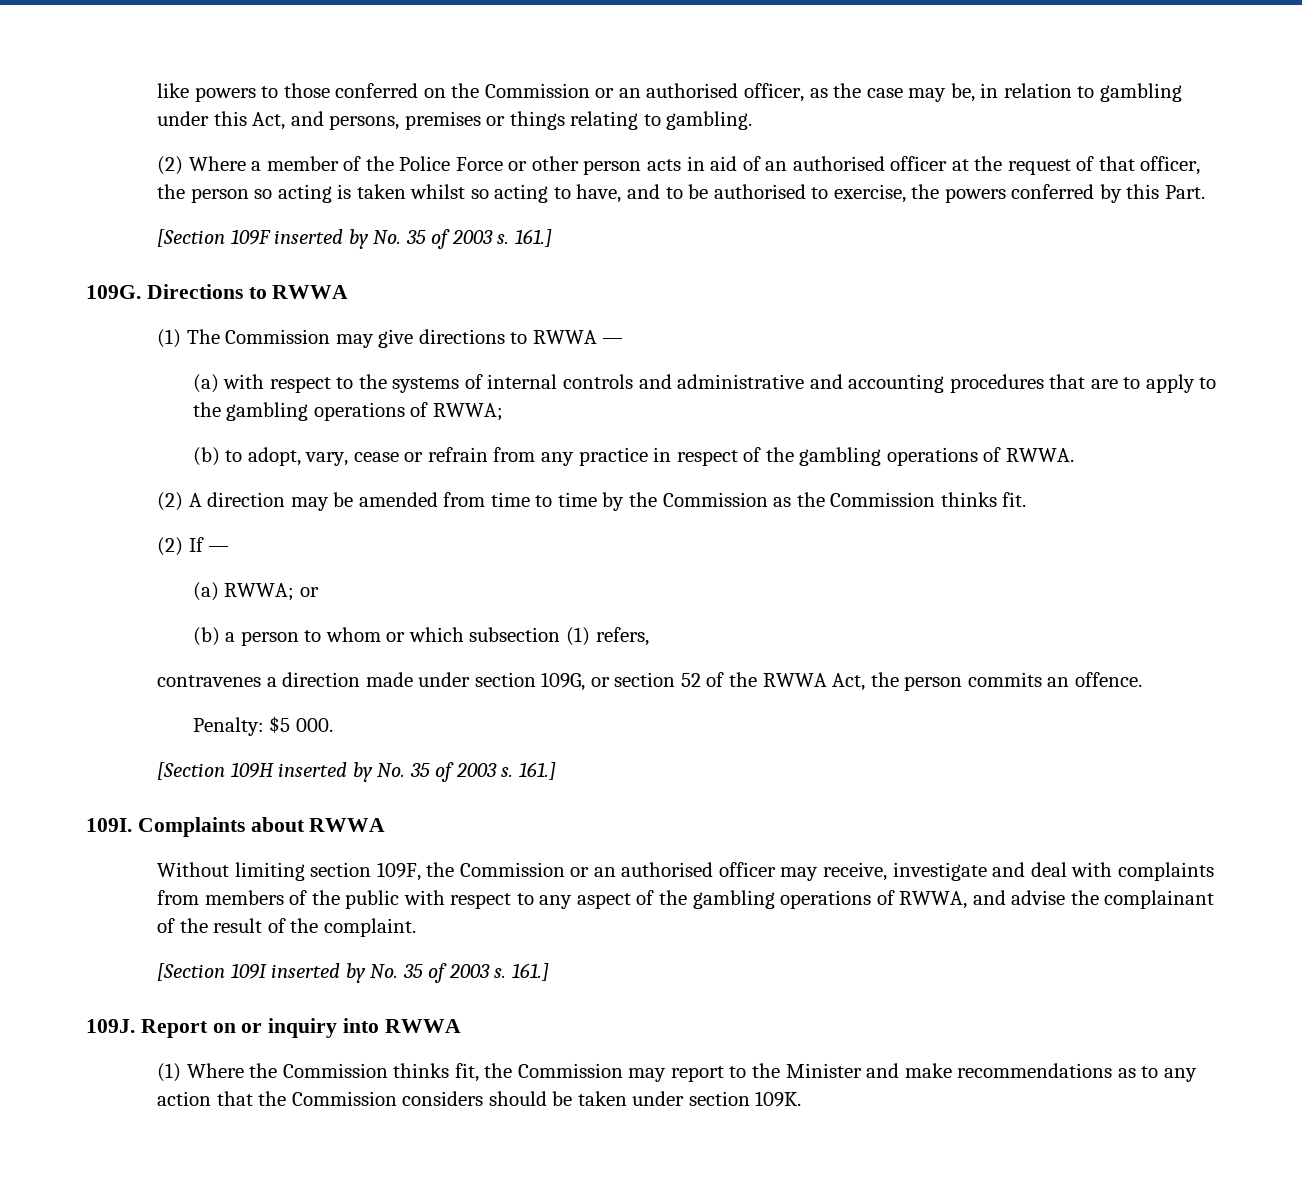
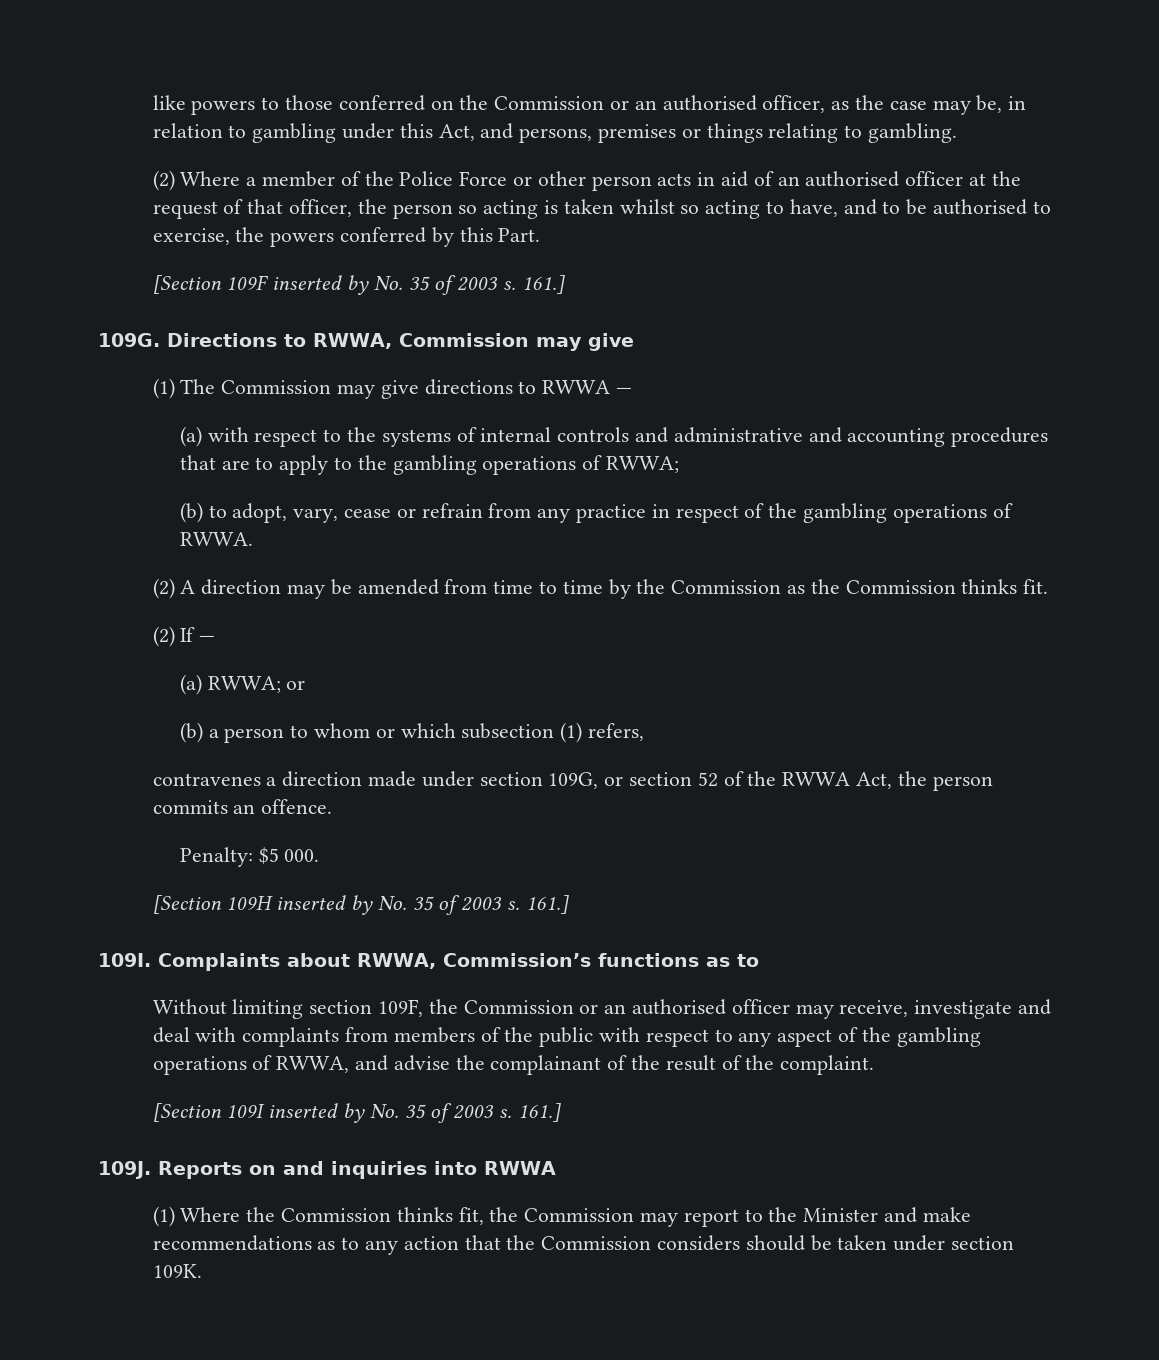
[272,285,349,299] RWWA -> [313,333,634,351] RWWA, Commission may give
[309,818,386,832] RWWA -> [357,953,759,969] RWWA, Commission’s functions as to
[140,1018,338,1038] Report on or inquiry -> [158,1161,427,1179] Reports on and inquiries

